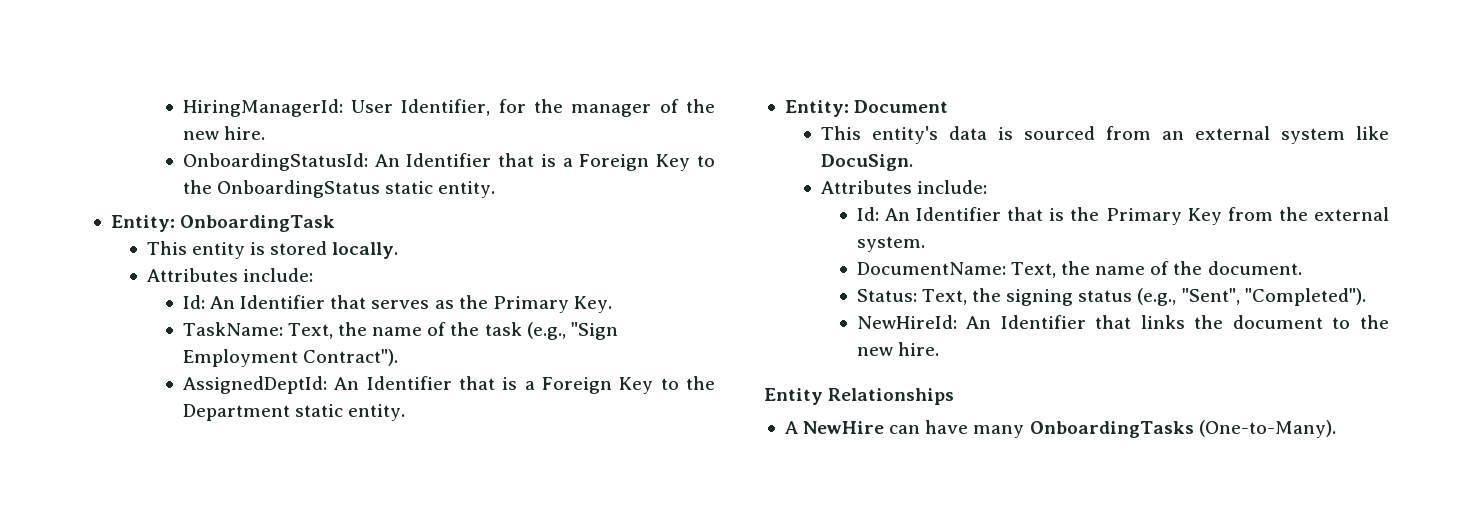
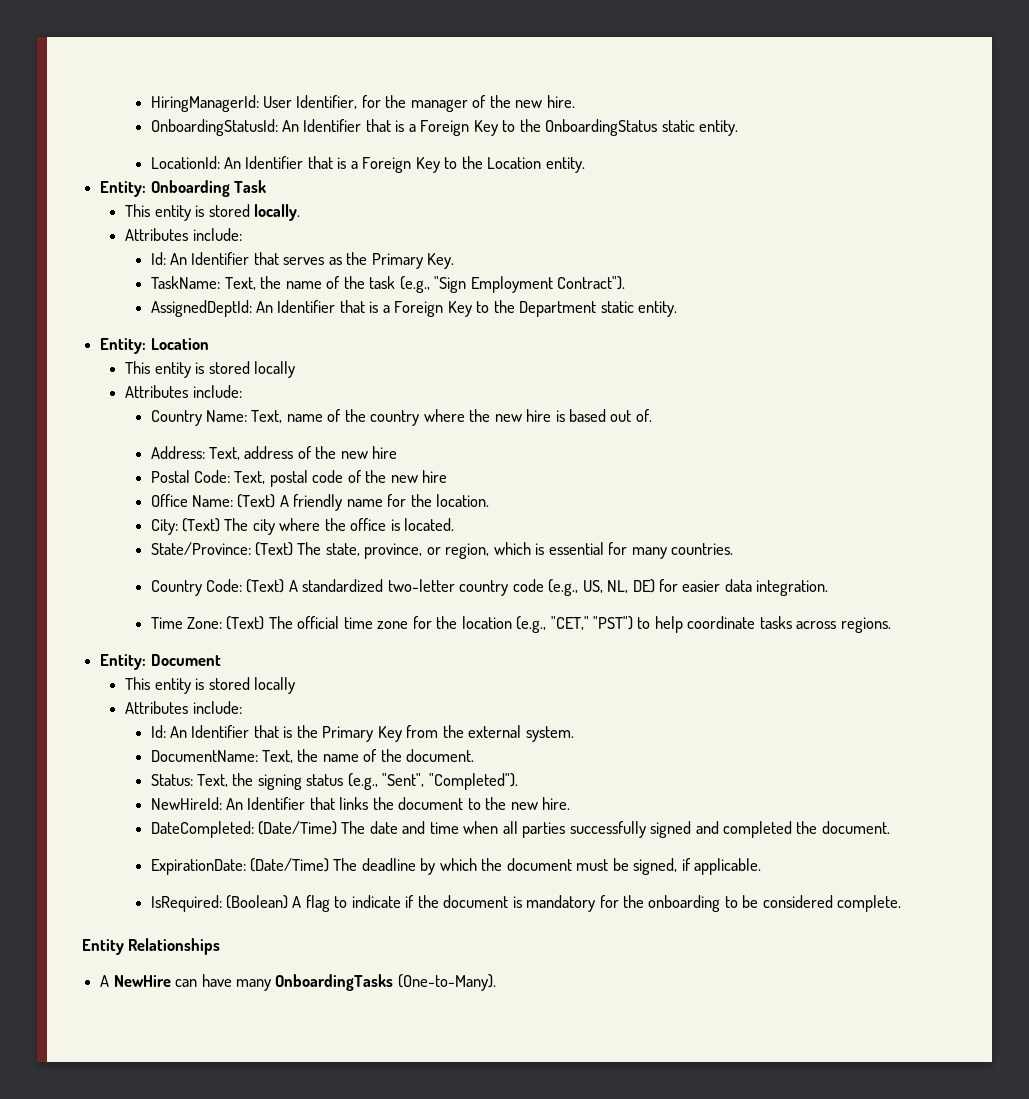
[110,215,336,232] // Entity: OnboardingTask -> [150,156,585,173] [100,180,267,197] // LocationId: An Identifier that is a Foreign Key to the Location entity. // Entity: Onboarding Task
[854,100,949,113] [820,126,1389,144] [820,154,913,171] Document // This entity's data is sourced from an external system like DocuSign. -> [150,338,209,350] [125,361,296,378] [125,385,242,398] [150,409,652,426] [150,446,398,460] [150,470,448,487] [150,494,490,511] [150,518,455,535] [150,542,733,559] [150,579,829,596] [150,616,891,633] [100,654,221,670] [125,677,296,694] Location // This entity is stored locally // Attributes include: // Country Name: Text, name of the country where the new hire is based out of. // Address: Text, address of the new hire // Postal Code: Text, postal code of the new hire // Office Name: (Text) A friendly name for the location. // City: (Text) The city where the office is located. // State/Province: (Text) The state, province, or region, which is essential for many countries. // Country Code: (Text) A standardized two-letter country code (e.g., US, NL, DE) for easier data integration. // Time Zone: (Text) The official time zone for the location (e.g., "CET," "PST") to help coordinate tasks across regions. // Entity: Document // This entity is stored locally
(939, 349) none -> [150,821,890,838] [150,858,761,875] [150,895,902,912] // DateCompleted: (Date/Time) The date and time when all parties successfully signed and completed the document. // ExpirationDate: (Date/Time) The deadline by which the document must be signed, if applicable. // IsRequired: (Boolean) A flag to indicate if the document is mandatory for the onboarding to be considered complete.

